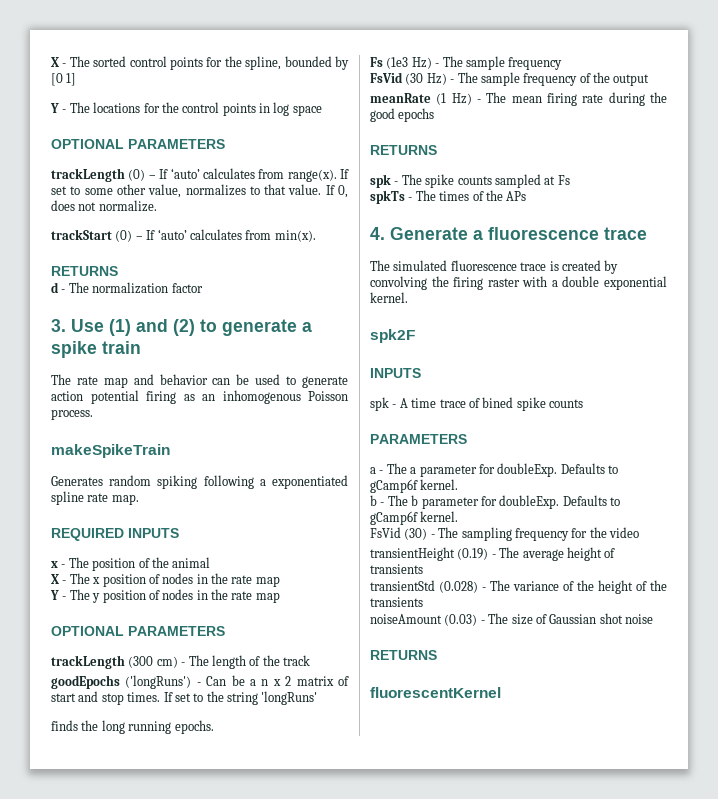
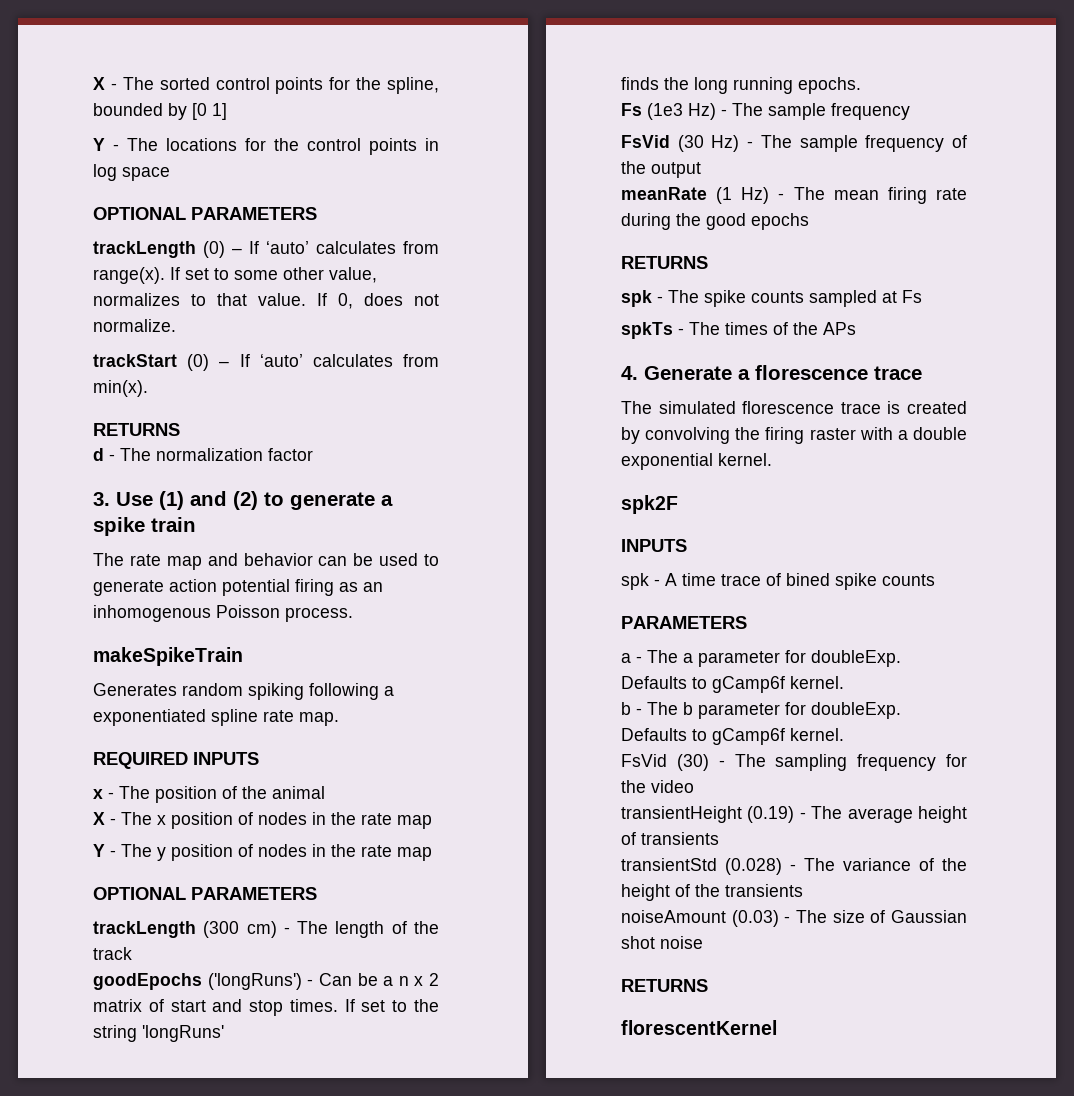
[488,227,599,240] fluorescence -> [755,365,868,380] florescence
[450,260,517,271] fluorescence -> [742,401,835,414] florescence
[370,687,501,698] fluorescentKernel -> [621,1020,777,1035] florescentKernel

